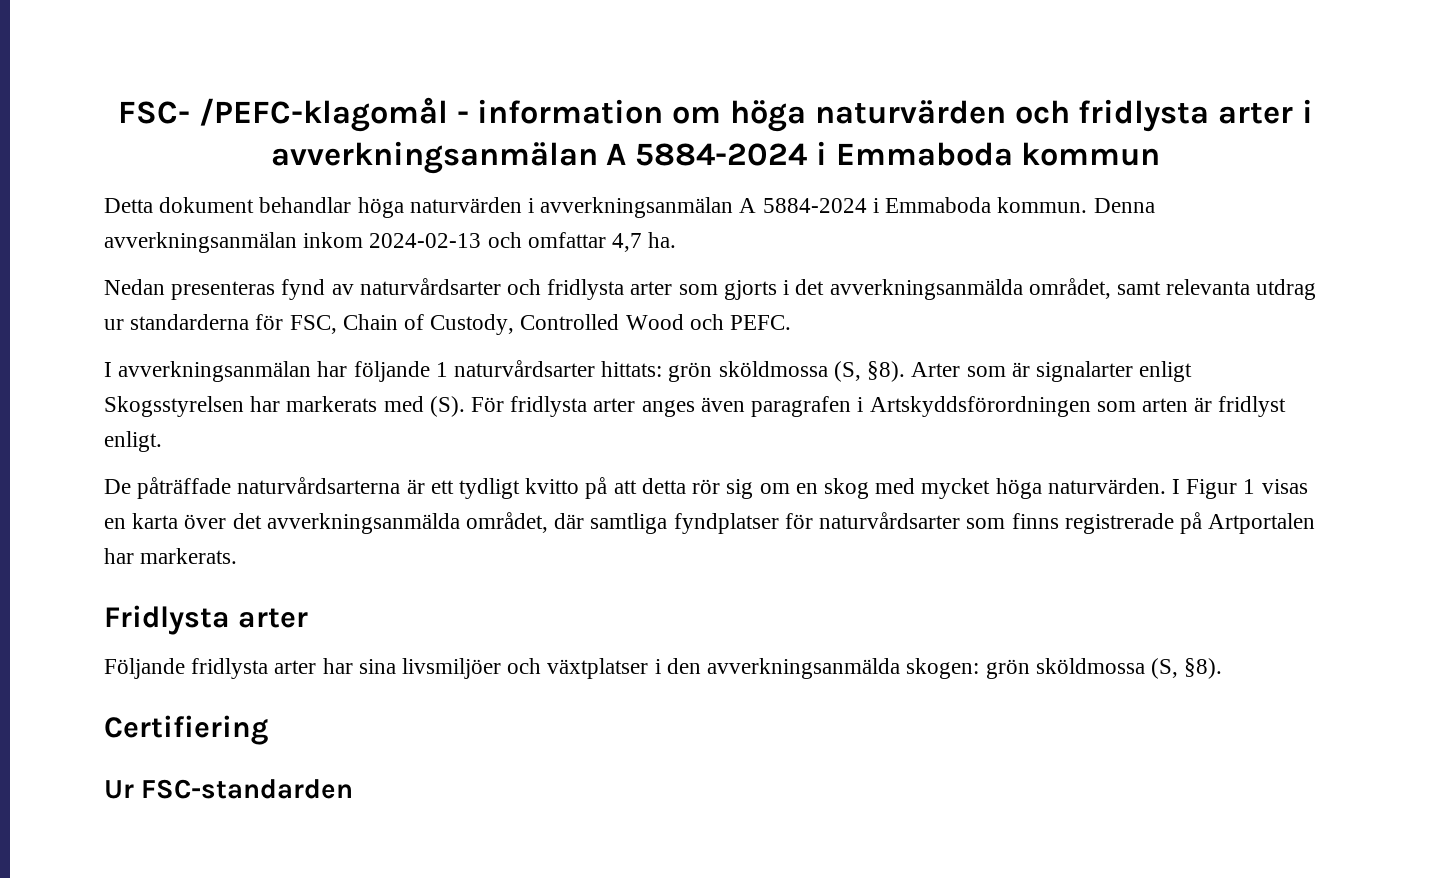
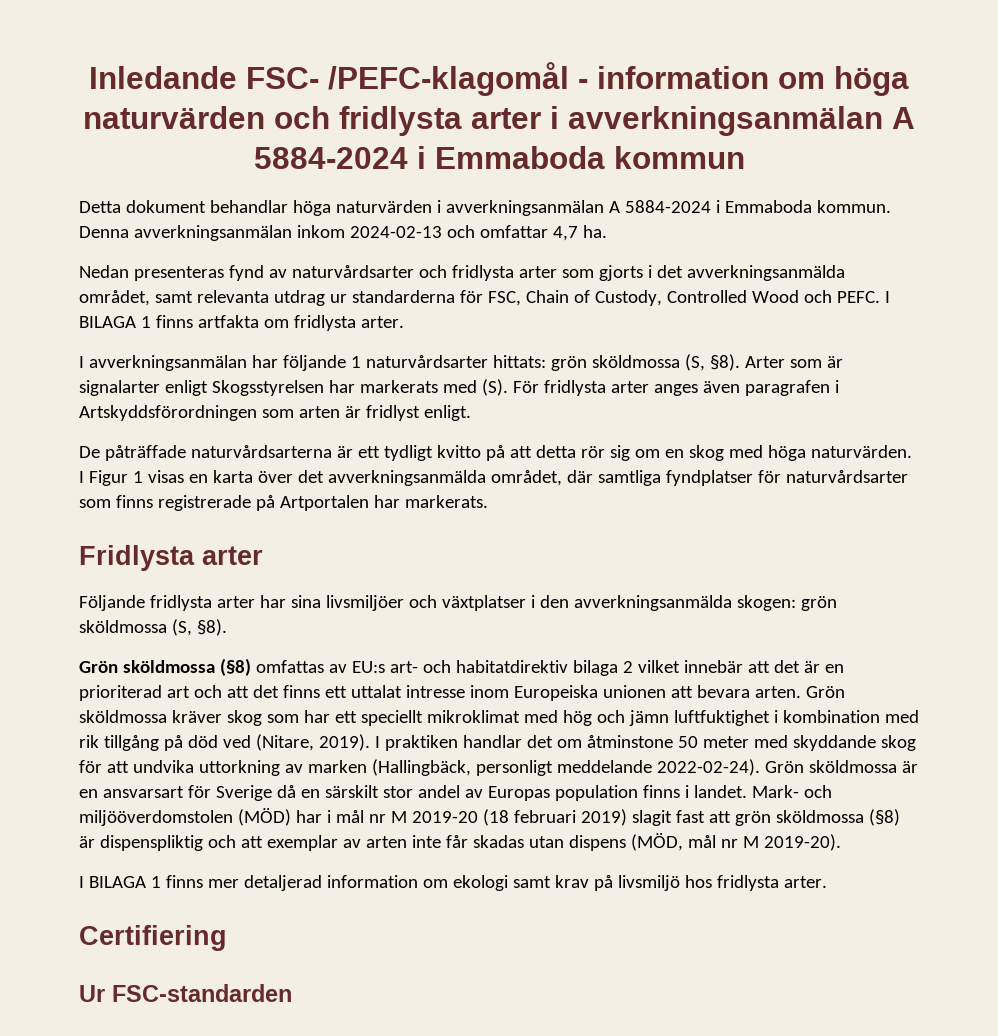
(118, 112) none -> [89,66,237,89] Inledande
(792, 322) none -> [884,291,890,303] [79,315,404,331] I BILAGA 1 finns artfakta om fridlysta arter.
[921,478,991,499] mycket -> (763, 451) none
(1223, 668) none -> [79,658,844,676] [79,685,845,701] [79,710,919,726] [79,734,916,751] [79,759,918,776] [79,785,832,801] [79,808,900,826] [79,833,841,851] [79,875,827,891] // Grön sköldmossa (§8) omfattas av EU:s art- och habitatdirektiv bilaga 2 vilket innebär att det är en prioriterad art och att det finns ett uttalat intresse inom Europeiska unionen att bevara arten. Grön sköldmossa kräver skog som har ett speciellt mikroklimat med hög och jämn luftfuktighet i kombination med rik tillgång på död ved (Nitare, 2019). I praktiken handlar det om åtminstone 50 meter med skyddande skog för att undvika uttorkning av marken (Hallingbäck, personligt meddelande 2022-02-24). Grön sköldmossa är en ansvarsart för Sverige då en särskilt stor andel av Europas population finns i landet. Mark- och miljööverdomstolen (MÖD) har i mål nr M 2019-20 (18 februari 2019) slagit fast att grön sköldmossa (§8) är dispenspliktig och att exemplar av arten inte får skadas utan dispens (MÖD, mål nr M 2019-20). // I BILAGA 1 finns mer detaljerad information om ekologi samt krav på livsmiljö hos fridlysta arter.

